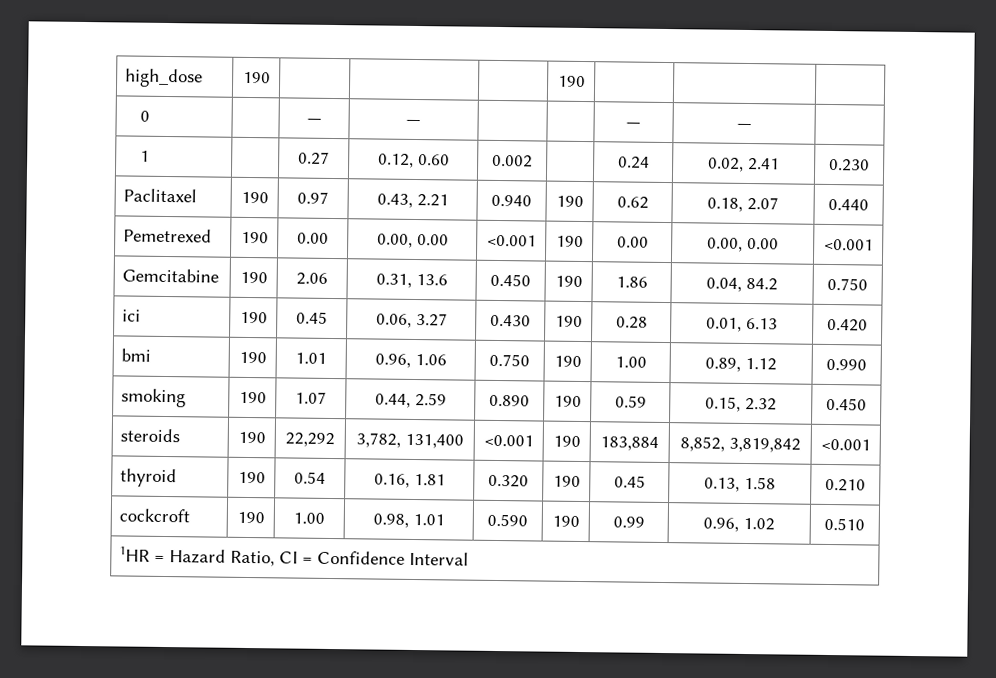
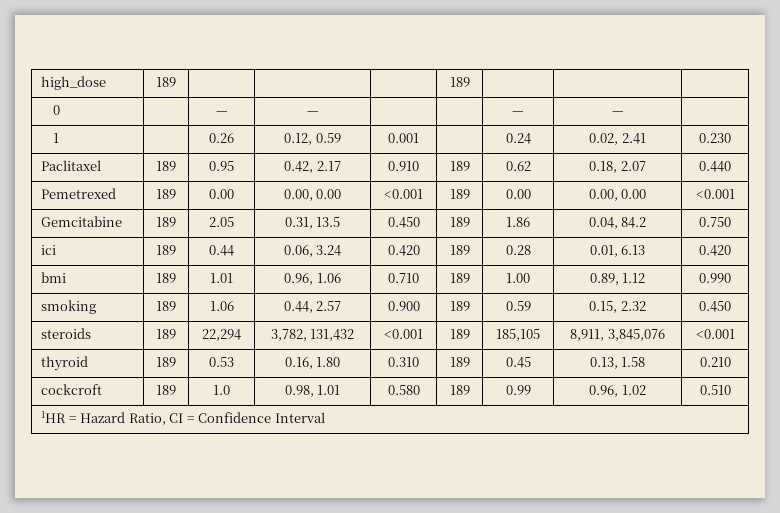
[242,71,271,84] [557,75,586,88] 190 | | | | 190 -> [156,77,176,87] [449,77,470,87] 189 | | | | 189
[298,151,330,165] 0.27 -> [209,133,234,143] 0.26
[417,154,450,166] [492,154,533,168] 0.60 | 0.002 -> [315,133,341,143] [388,133,419,143] 0.59 | 0.001
[240,191,269,204] [297,191,329,204] [376,193,449,208] [491,194,532,207] [555,195,584,208] 190 | 0.97 | 0.43, 2.21 | 0.940 | 190 -> [156,161,176,171] [209,161,234,171] [284,161,341,173] [388,161,419,171] [449,161,470,171] 189 | 0.95 | 0.42, 2.17 | 0.910 | 189
[240,231,269,244] 190 -> [156,189,176,199] 189
[555,235,584,248] 190 -> [449,189,470,199] 189
[239,271,268,284] [296,272,328,285] 190 | 2.06 -> [156,217,176,227] [209,217,234,227] 189 | 2.05
[415,274,448,286] 13.6 -> [316,217,341,227] 13.5
[554,275,583,288] 190 -> [449,217,470,227] 189
[239,311,268,324] [296,311,328,324] 190 | 0.45 -> [156,245,176,255] [209,245,234,256] 189 | 0.44
[415,313,448,327] [490,314,531,327] [554,315,583,328] 3.27 | 0.430 | 190 -> [316,245,342,256] [387,245,420,256] [449,245,470,255] 3.24 | 0.420 | 189
[238,351,267,364] 190 -> [156,273,176,283] 189
[489,353,530,367] [553,355,582,368] 0.750 | 190 -> [388,273,419,283] [449,273,470,283] 0.710 | 189
[238,391,267,404] [295,391,327,404] 190 | 1.07 -> [156,301,176,311] [209,301,234,311] 189 | 1.06
[414,392,447,407] [489,394,530,407] [553,395,582,408] 2.59 | 0.890 | 190 -> [316,301,342,311] [387,301,420,311] [449,301,470,311] 2.57 | 0.900 | 189
[237,431,266,444] [285,432,335,448] 190 | 22,292 -> [156,329,176,339] [202,329,241,341] 189 | 22,294
[404,433,464,449] [483,434,534,447] [552,435,581,448] [600,436,659,451] [679,436,801,453] 131,400 | <0.001 | 190 | 183,884 | 8,852, 3,819,842 -> [310,329,355,341] [384,329,423,339] [449,329,470,339] [496,329,540,341] [570,329,665,341] 131,432 | <0.001 | 189 | 185,105 | 8,911, 3,845,076
[237,471,266,484] [294,471,326,484] 190 | 0.54 -> [156,357,176,367] [209,357,234,367] 189 | 0.53
[413,473,446,486] [488,474,529,488] [552,475,581,488] 1.81 | 0.320 | 190 -> [316,357,341,367] [388,357,419,367] [449,357,470,367] 1.80 | 0.310 | 189
[236,511,265,524] [293,512,325,524] 190 | 1.00 -> [156,385,176,395] [213,385,230,395] 189 | 1.0
[487,513,528,527] [551,515,580,527] 0.590 | 190 -> [387,385,420,395] [449,385,470,395] 0.580 | 189

